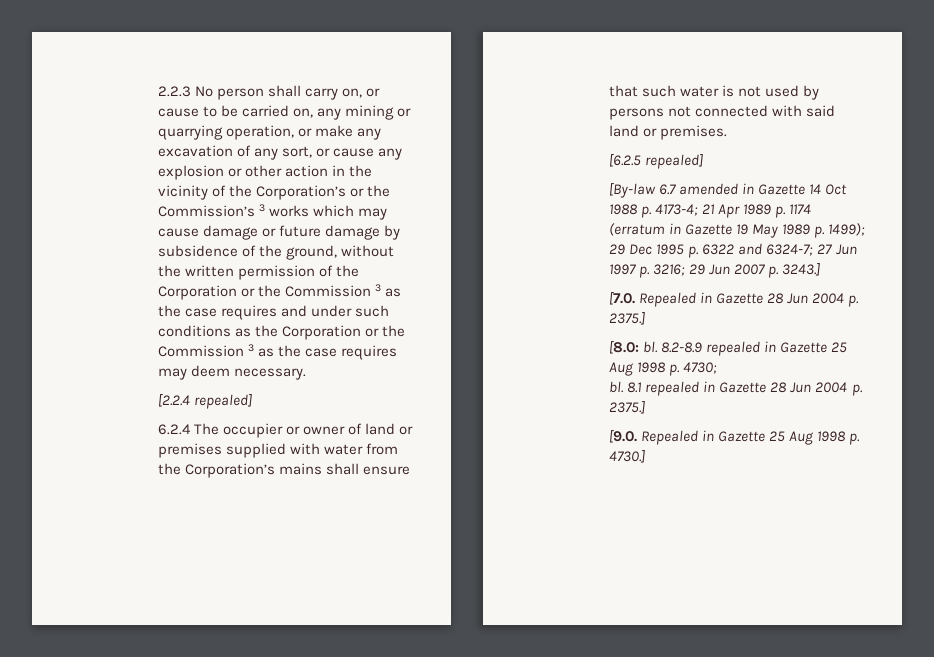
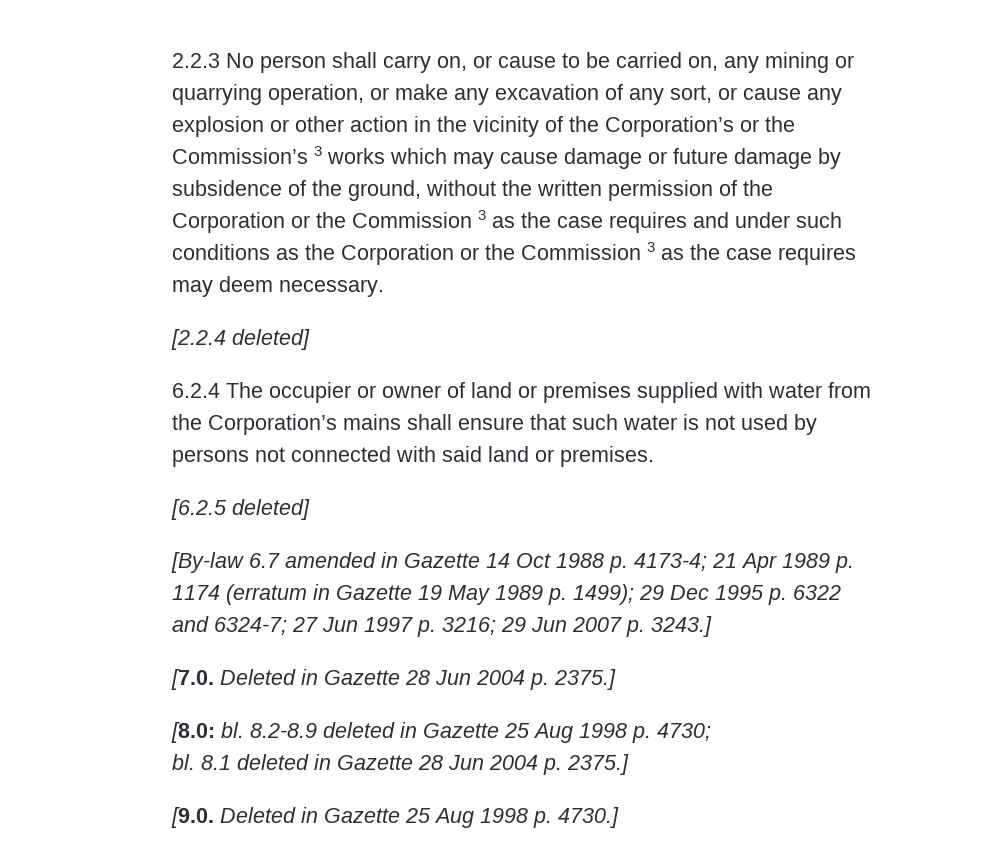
[194,394,253,409] repealed] -> [232,329,311,350] deleted]
[645,154,704,169] repealed] -> [232,499,311,520] deleted]
[639,292,697,307] Repealed -> [220,669,297,685] Deleted
[706,341,761,356] repealed -> [323,722,396,738] deleted
[645,381,700,396] repealed -> [237,754,310,770] deleted
[641,430,699,445] Repealed -> [220,807,297,823] Deleted

